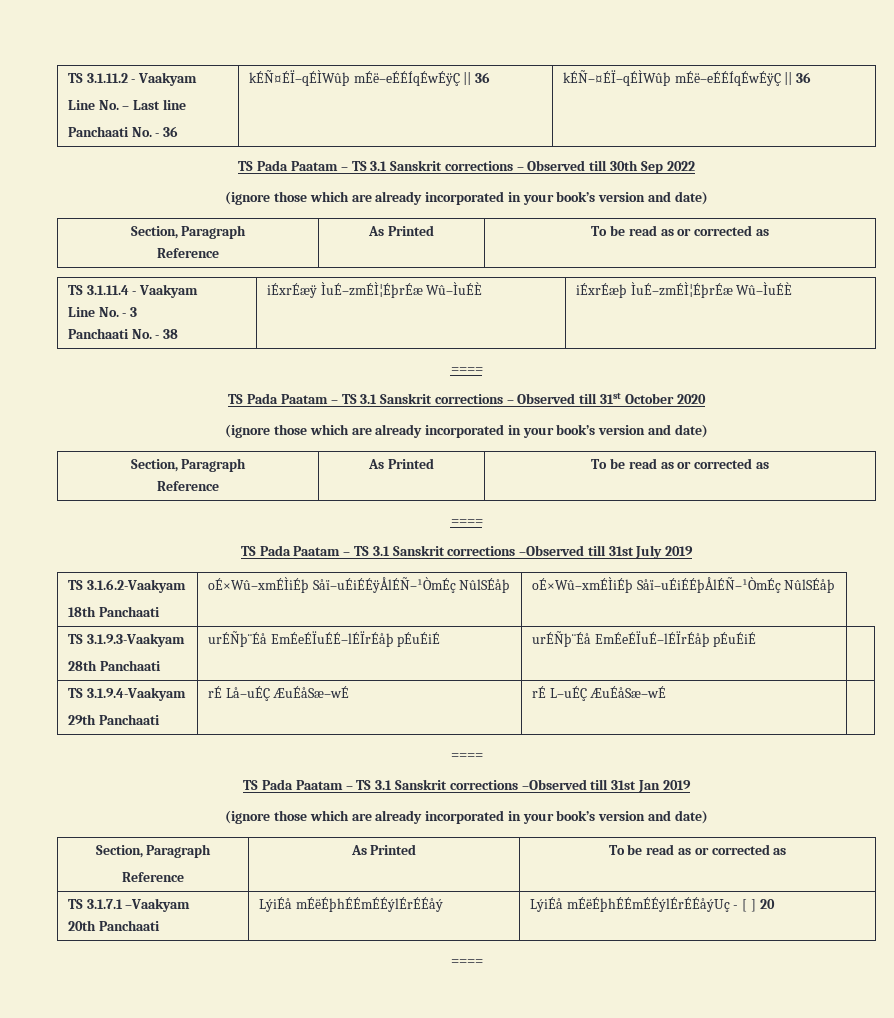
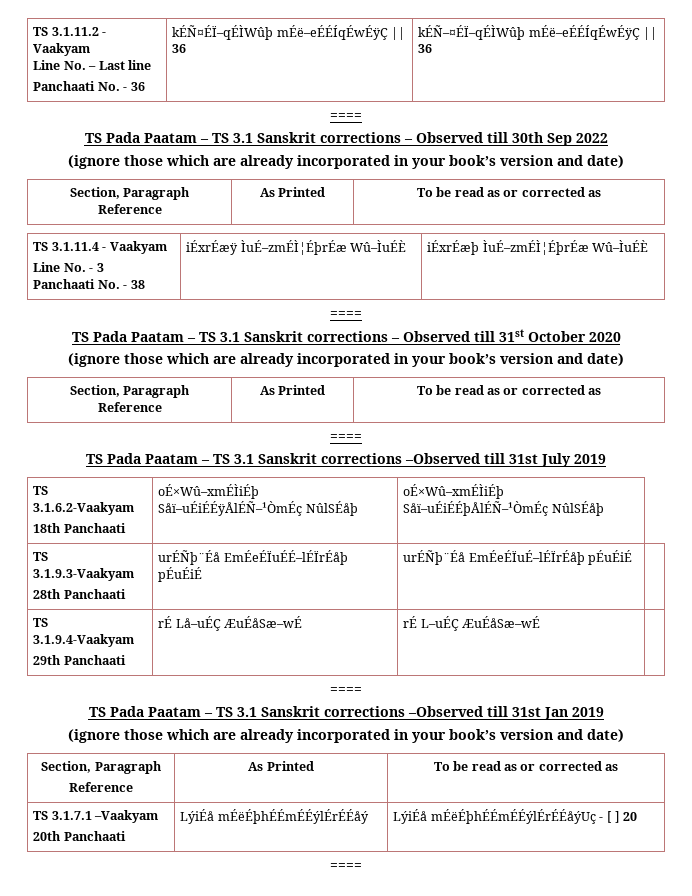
(812, 77) none -> [330,113,362,120] // ====

